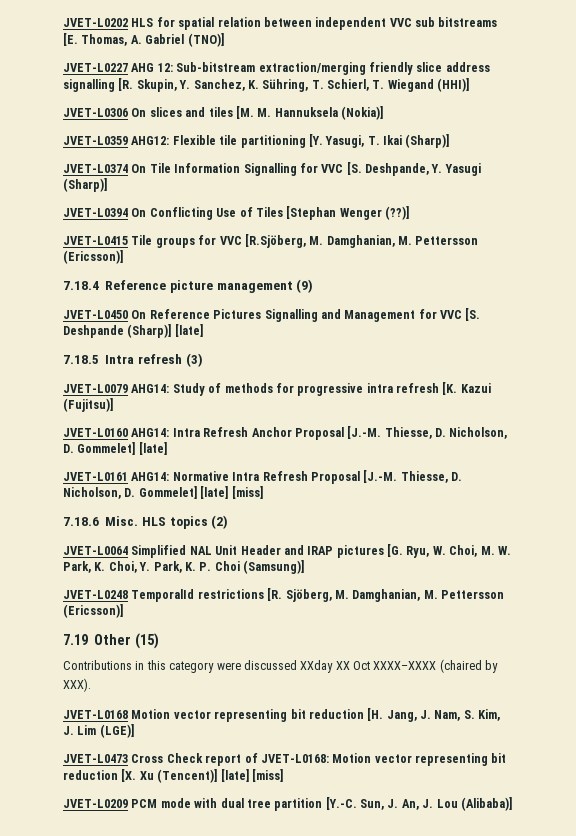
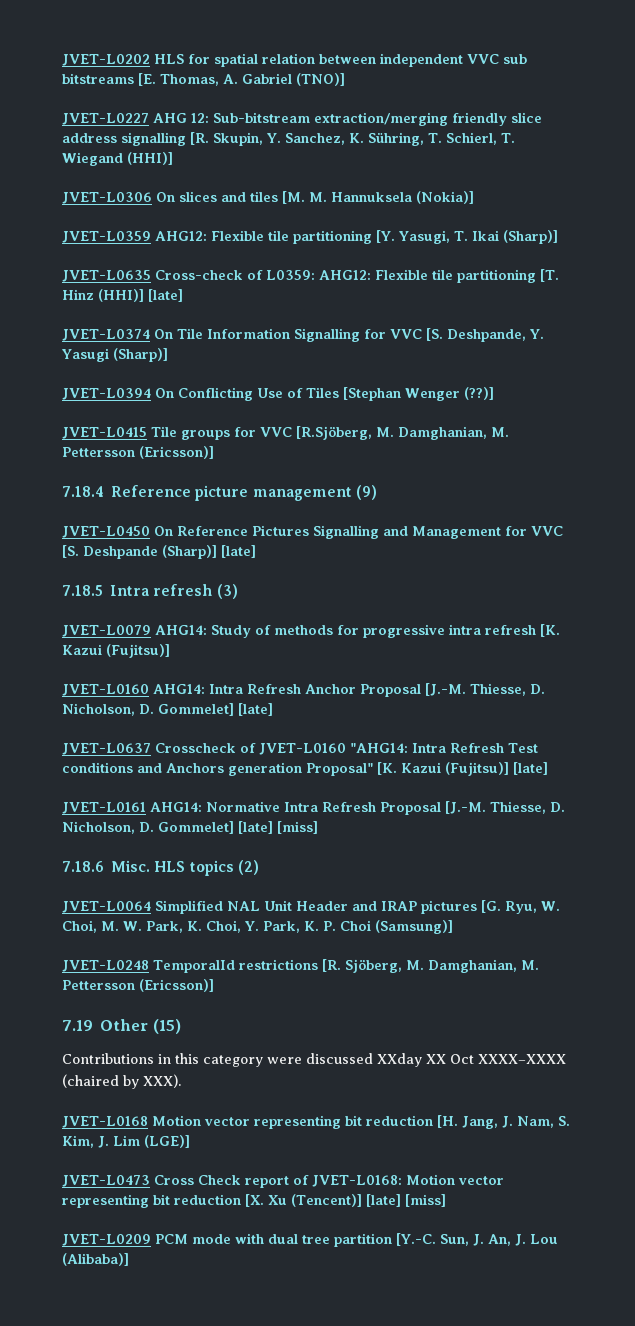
(450, 141) none -> [62,269,559,283] [62,289,183,302] // JVET-L0635 Cross-check of L0359: AHG12: Flexible tile partitioning [T. Hinz (HHI)] [late]
(167, 448) none -> [62,743,538,755] [62,762,548,776] // JVET-L0637 Crosscheck of JVET-L0160 "AHG14: Intra Refresh Test conditions and Anchors generation Proposal" [K. Kazui (Fujitsu)] [late]

